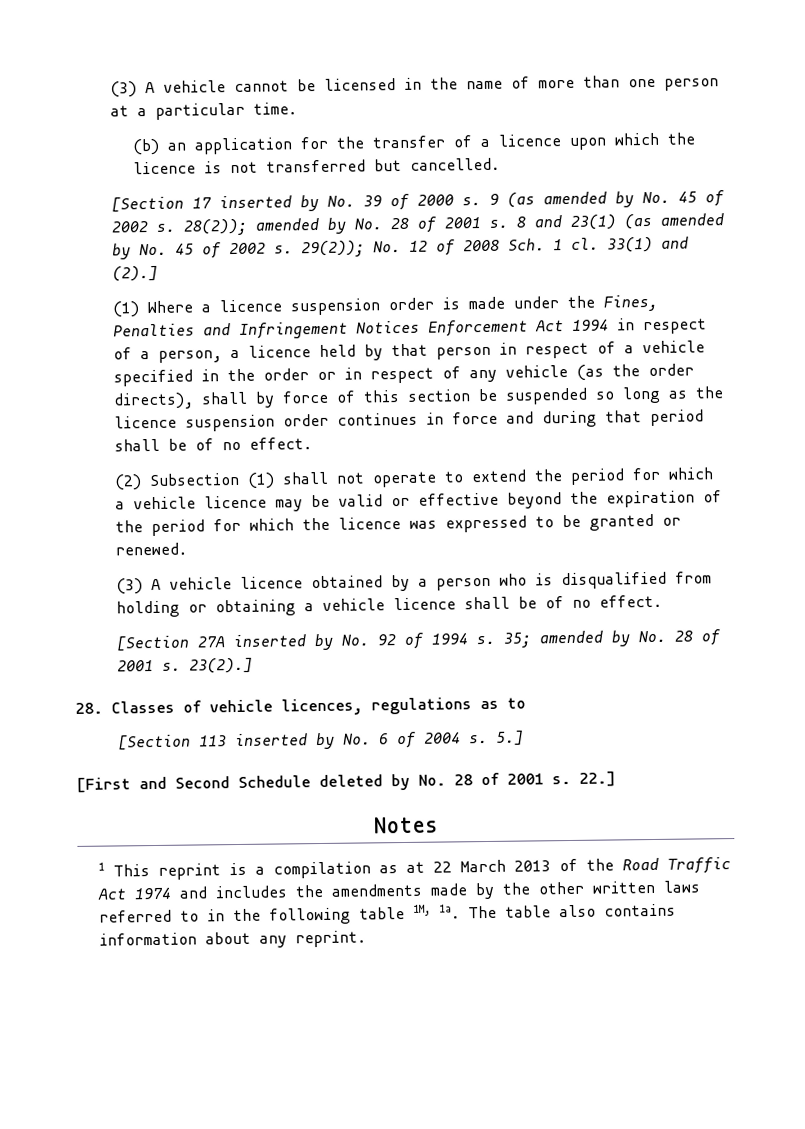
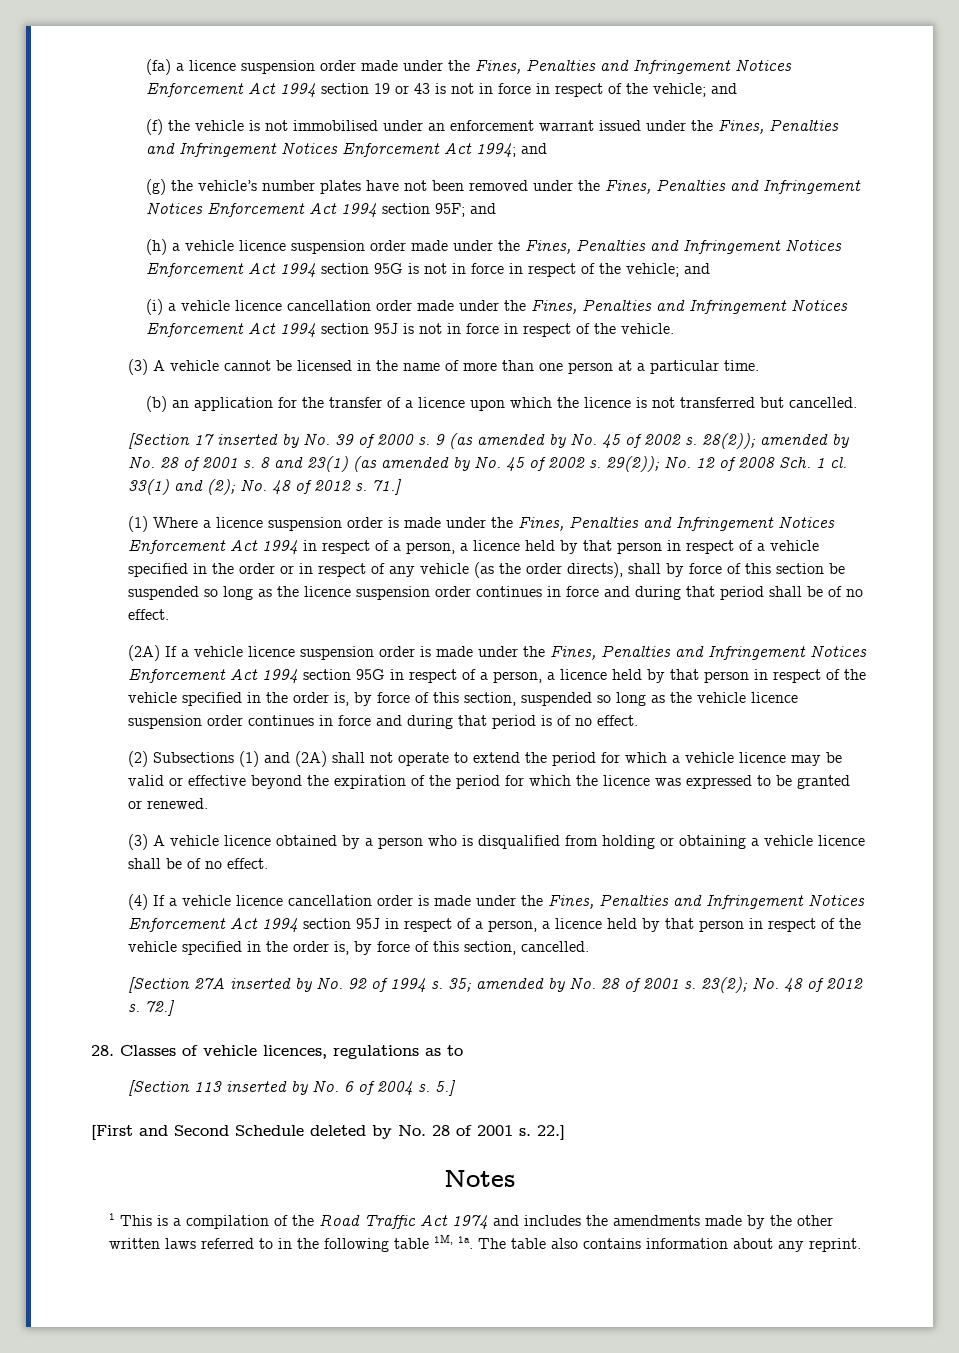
(110, 89) none -> [146,59,793,75] [146,83,738,98] [146,119,840,135] [146,142,548,158] [146,179,862,195] [146,202,497,218] [146,239,843,255] [146,263,711,278] [146,299,849,315] [146,323,675,338] (fa) a licence suspension order made under the Fines, Penalties and Infringement Notices Enforcement Act 1994 section 19 or 43 is not in force in respect of the vehicle; and // (f) the vehicle is not immobilised under an enforcement warrant issued under the Fines, Penalties and Infringement Notices Enforcement Act 1994; and // (g) the vehicle’s number plates have not been removed under the Fines, Penalties and Infringement Notices Enforcement Act 1994 section 95F; and // (h) a vehicle licence suspension order made under the Fines, Penalties and Infringement Notices Enforcement Act 1994 section 95G is not in force in respect of the vehicle; and // (i) a vehicle licence cancellation order made under the Fines, Penalties and Infringement Notices Enforcement Act 1994 section 95J is not in force in respect of the vehicle. //
[112,265,159,282] (2).] -> [206,479,402,495] (2); No. 48 of 2012 s. 71.]
[114,472,276,491] (2) Subsection (1) -> [127,645,867,661] [127,669,866,684] [127,692,798,706] [127,715,638,729] [127,751,327,767] (2A) If a vehicle licence suspension order is made under the Fines, Penalties and Infringement Notices Enforcement Act 1994 section 95G in respect of a person, a licence held by that person in respect of the vehicle specified in the order is, by force of this section, suspended so long as the vehicle licence suspension order continues in force and during that period is of no effect. // (2) Subsections (1) and (2A)
(663, 601) none -> [127,894,865,910] [127,918,861,933] [127,941,589,955] // (4) If a vehicle licence cancellation order is made under the Fines, Penalties and Infringement Notices Enforcement Act 1994 section 95J in respect of a person, a licence held by that person in respect of the vehicle specified in the order is, by force of this section, cancelled.
[189,657,254,674] 23(2).] -> [700,977,863,993] [127,1000,175,1016] 23(2); No. 48 of 2012 s. 72.]
[158,863,222,880] reprint -> (153, 1220) none
[379,859,552,874] as at 22 March 2013 -> (270, 1222) none

